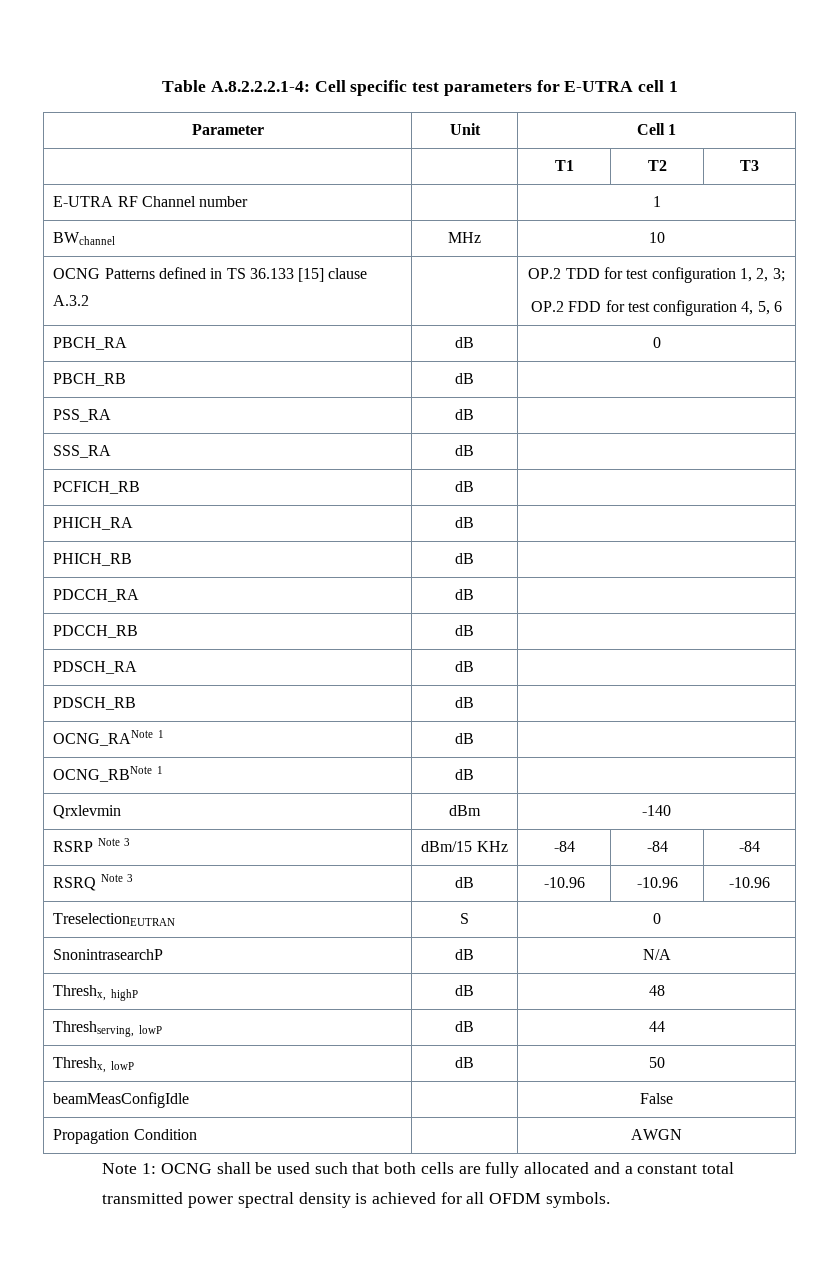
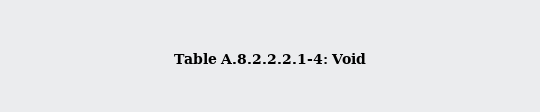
[314,80,678,96] [191,124,264,135] [449,123,481,135] [636,123,677,135] [554,160,574,171] [647,160,667,171] [740,160,759,171] [53,196,249,207] [652,196,661,207] [53,232,116,245] [448,232,481,243] [648,232,665,243] [53,267,368,282] [53,295,90,306] [528,267,785,283] [530,300,783,316] [53,337,128,350] [455,337,474,348] [652,337,661,348] [53,373,127,386] [455,373,474,384] [53,409,112,422] [455,409,474,420] [53,445,112,458] [455,445,474,456] [53,481,141,494] [455,481,474,492] [53,517,134,530] [455,517,474,528] [53,553,133,566] [455,553,474,564] [53,589,140,602] [455,589,474,600] [53,625,139,638] [455,625,474,636] [53,661,138,674] [455,661,474,672] [53,697,137,710] [455,697,474,708] [53,730,164,746] [455,733,474,744] [53,766,163,782] [455,769,474,780] [53,805,122,819] [449,805,481,816] [642,805,671,816] [53,838,130,852] [421,841,508,852] [553,841,575,852] [646,841,668,852] [739,841,760,852] [53,874,133,891] [455,877,474,888] [543,877,585,888] [636,877,678,888] [729,877,770,888] [53,913,176,926] [460,913,469,924] [652,913,661,924] [53,949,164,960] [455,949,474,960] [642,949,671,960] [53,985,138,1001] [455,985,474,996] [648,985,665,996] [53,1021,162,1037] [455,1021,474,1032] [648,1021,665,1032] [53,1057,134,1073] [455,1057,474,1068] [648,1057,665,1068] [53,1092,190,1108] [640,1093,673,1104] [53,1129,197,1144] [631,1129,682,1140] [102,1162,735,1178] [102,1192,610,1208] Cell specific test parameters for E-UTRA cell 1 // Parameter | Unit | Cell 1 // | | T1 | T2 | T3 // E-UTRA RF Channel number | | 1 // BWchannel | MHz | 10 // OCNG Patterns defined in TS 36.133 [15] clause A.3.2 | | OP.2 TDD for test configuration 1, 2, 3; // OP.2 FDD for test configuration 4, 5, 6 // PBCH_RA | dB | 0 // PBCH_RB | dB | // PSS_RA | dB | // SSS_RA | dB | // PCFICH_RB | dB | // PHICH_RA | dB | // PHICH_RB | dB | // PDCCH_RA | dB | // PDCCH_RB | dB | // PDSCH_RA | dB | // PDSCH_RB | dB | // OCNG_RANote 1 | dB | // OCNG_RBNote 1 | dB | // Qrxlevmin | dBm | -140 // RSRP Note 3 | dBm/15 KHz | -84 | -84 | -84 // RSRQ Note 3 | dB | -10.96 | -10.96 | -10.96 // TreselectionEUTRAN | S | 0 // SnonintrasearchP | dB | N/A // Threshx, highP | dB | 48 // Threshserving, lowP | dB | 44 // Threshx, lowP | dB | 50 // beamMeasConfigIdle | | False // Propagation Condition | | AWGN // Note 1: OCNG shall be used such that both cells are fully allocated and a constant total transmitted power spectral density is achieved for all OFDM symbols. -> [330,53,367,64] Void

